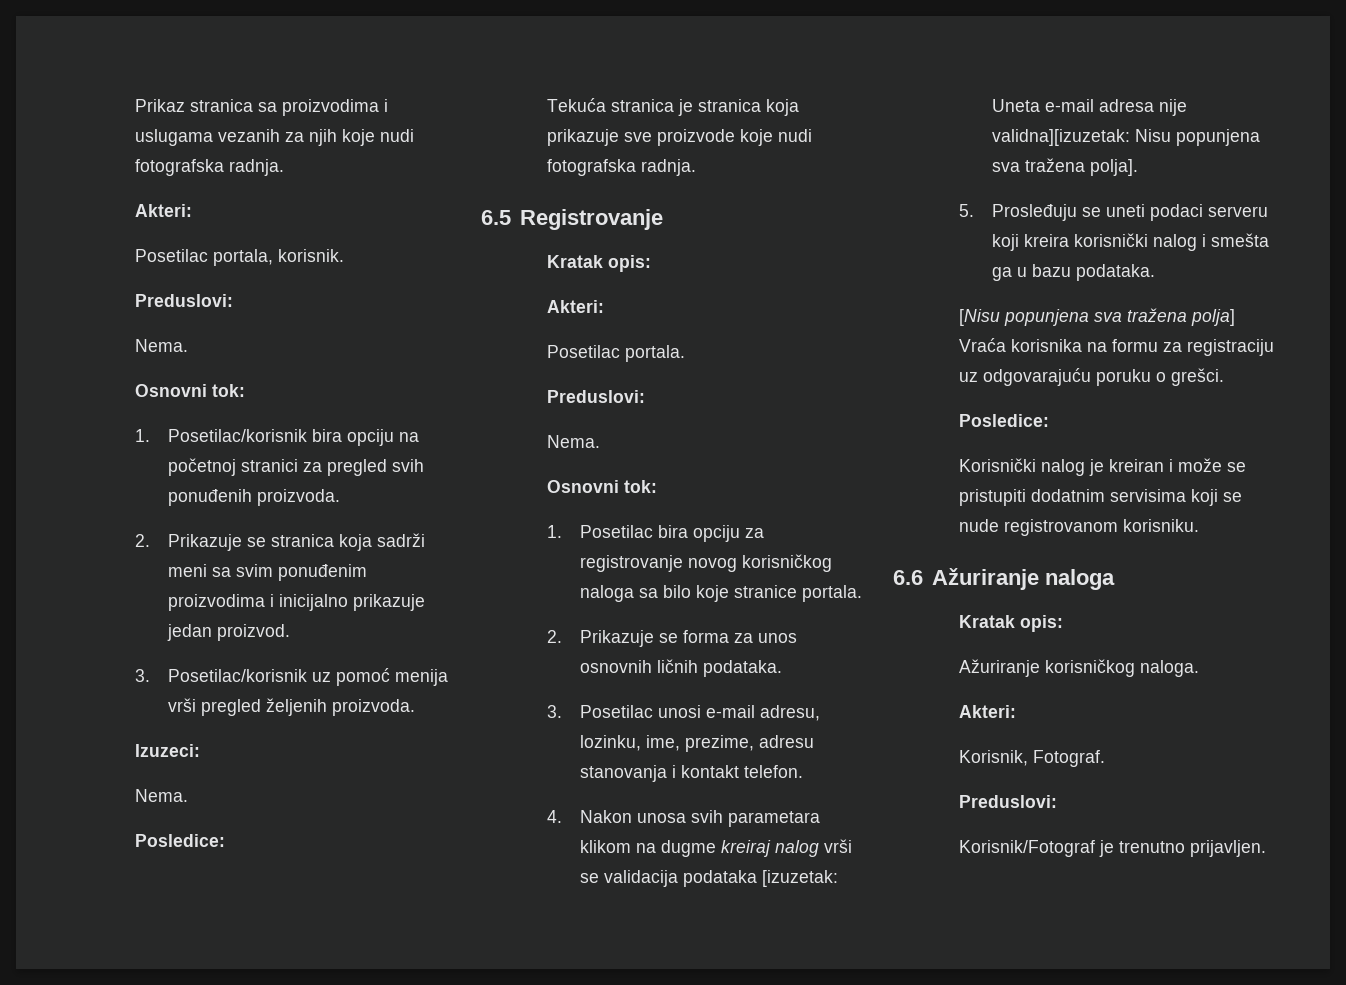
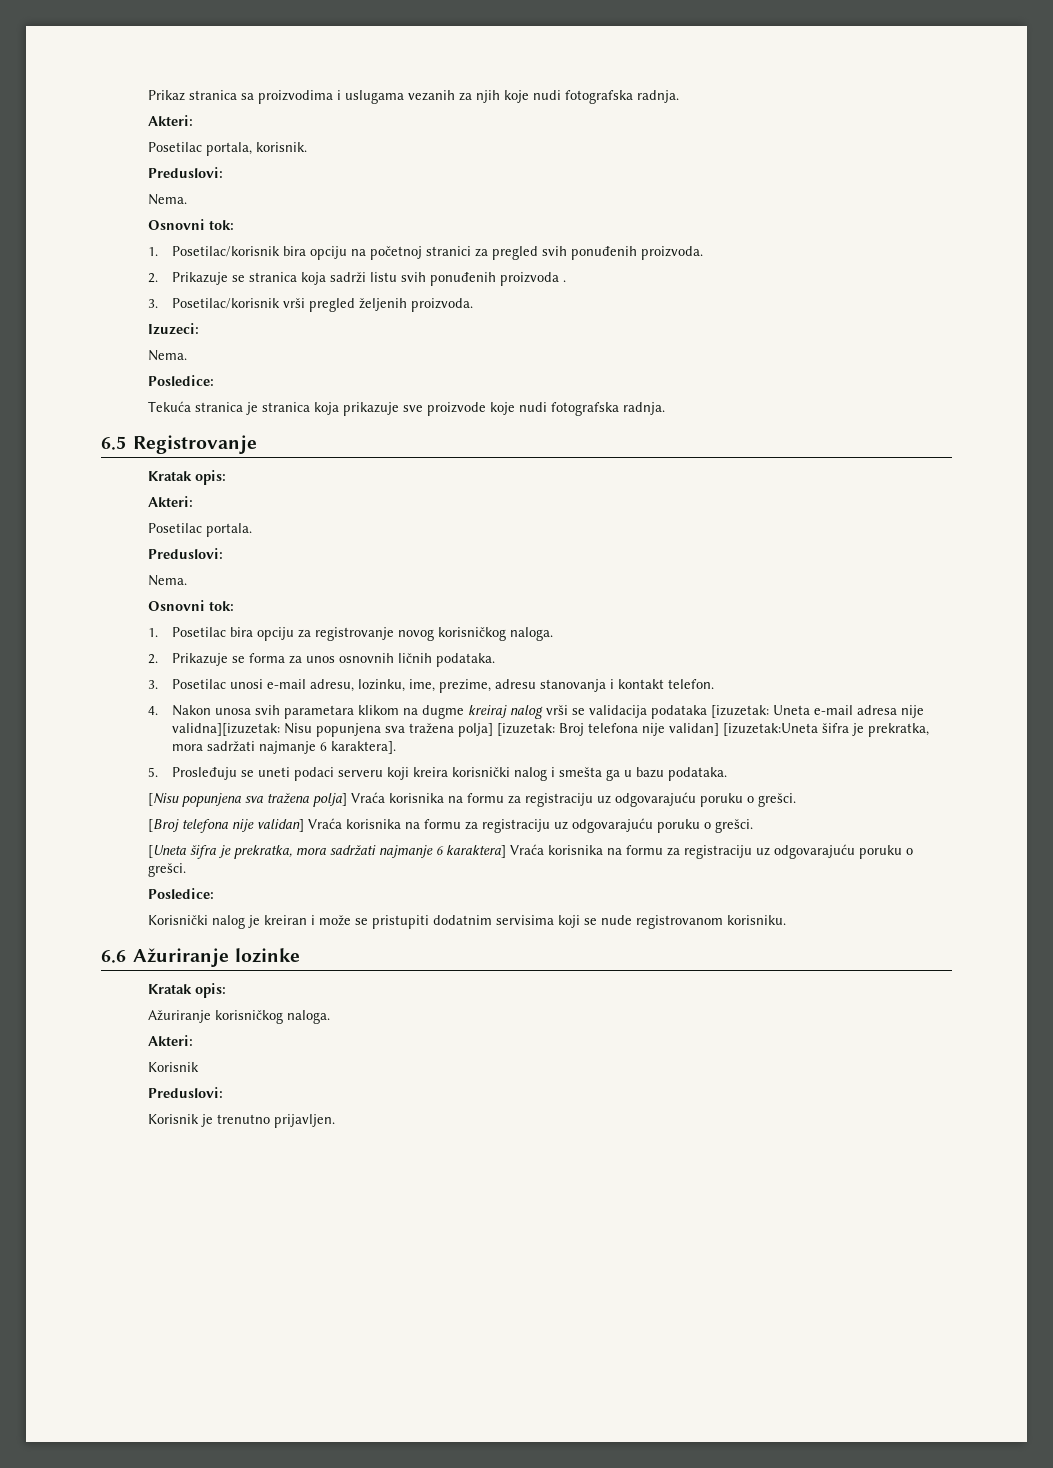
[167,564,367,581] [167,594,425,611] [166,624,290,641] meni sa svim ponuđenim proizvodima i inicijalno prikazuje jedan proizvod. -> [369,272,566,286] listu svih ponuđenih proizvoda .
[311,668,448,686] uz pomoć menija -> (280, 303) none
[579,585,862,602] naloga sa bilo koje stranice portala. -> [509,627,553,641] naloga.
[1089,159,1138,176] polja]. -> [457,723,929,737] [171,741,396,754] polja] [izuzetak: Broj telefona nije validan] [izuzetak:Uneta šifra je prekratka, mora sadržati najmanje 6 karaktera].
(1224, 377) none -> [148,818,754,833] [148,844,914,859] [148,863,187,877] // [Broj telefona nije validan] Vraća korisnika na formu za registraciju uz odgovarajuću poruku o grešci. // [Uneta šifra je prekratka, mora sadržati najmanje 6 karaktera] Vraća korisnika na formu za registraciju uz odgovarajuću poruku o grešci.
[1044,569,1115,590] naloga -> [234,948,300,963] lozinke
[958,750,1105,767] [958,795,1057,808] [958,840,1095,857] Korisnik, Fotograf. // Preduslovi: // Korisnik/Fotograf -> [148,1062,200,1072] [148,1087,224,1098] [148,1114,200,1124] Korisnik // Preduslovi: // Korisnik

